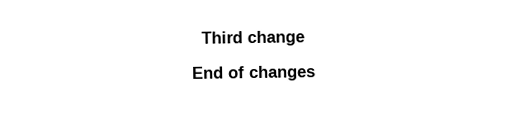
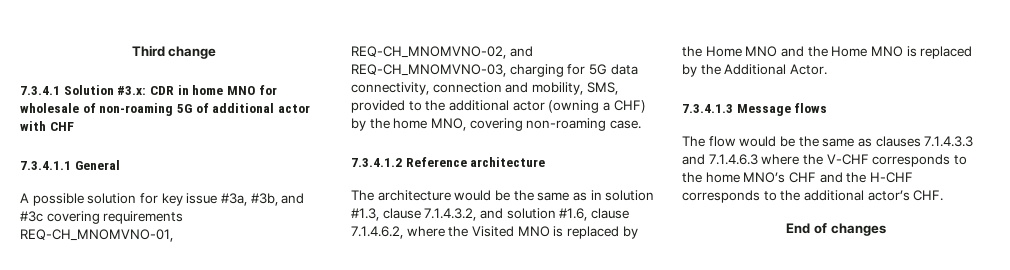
(305, 38) none -> [20,85,277,95] [20,103,310,116] [20,121,74,131] [20,160,120,170] [20,193,305,206] [20,211,184,224] [20,229,173,242] [351,46,533,59] [351,64,638,77] [351,82,618,95] [351,100,646,113] [351,118,641,131] [351,157,546,167] [351,190,655,201] [351,208,629,221] [351,226,638,239] [682,46,973,59] [682,64,827,77] [682,103,828,116] [682,136,974,147] [682,154,967,167] [682,172,913,183] [682,190,944,203] // 7.3.4.1 Solution #3.x: CDR in home MNO for wholesale of non-roaming 5G of additional actor with CHF // 7.3.4.1.1 General // A possible solution for key issue #3a, #3b, and #3c covering requirements REQ-CH_MNOMVNO-01, REQ-CH_MNOMVNO-02, and REQ-CH_MNOMVNO-03, charging for 5G data connectivity, connection and mobility, SMS, provided to the additional actor (owning a CHF) by the home MNO, covering non-roaming case. // 7.3.4.1.2 Reference architecture // The architecture would be the same as in solution #1.3, clause 7.1.4.3.2, and solution #1.6, clause 7.1.4.6.2, where the Visited MNO is replaced by the Home MNO and the Home MNO is replaced by the Additional Actor. // 7.3.4.1.3 Message flows // The flow would be the same as clauses 7.1.4.3.3 and 7.1.4.6.3 where the V-CHF corresponds to the home MNO’s CHF and the H-CHF corresponds to the additional actor’s CHF.

